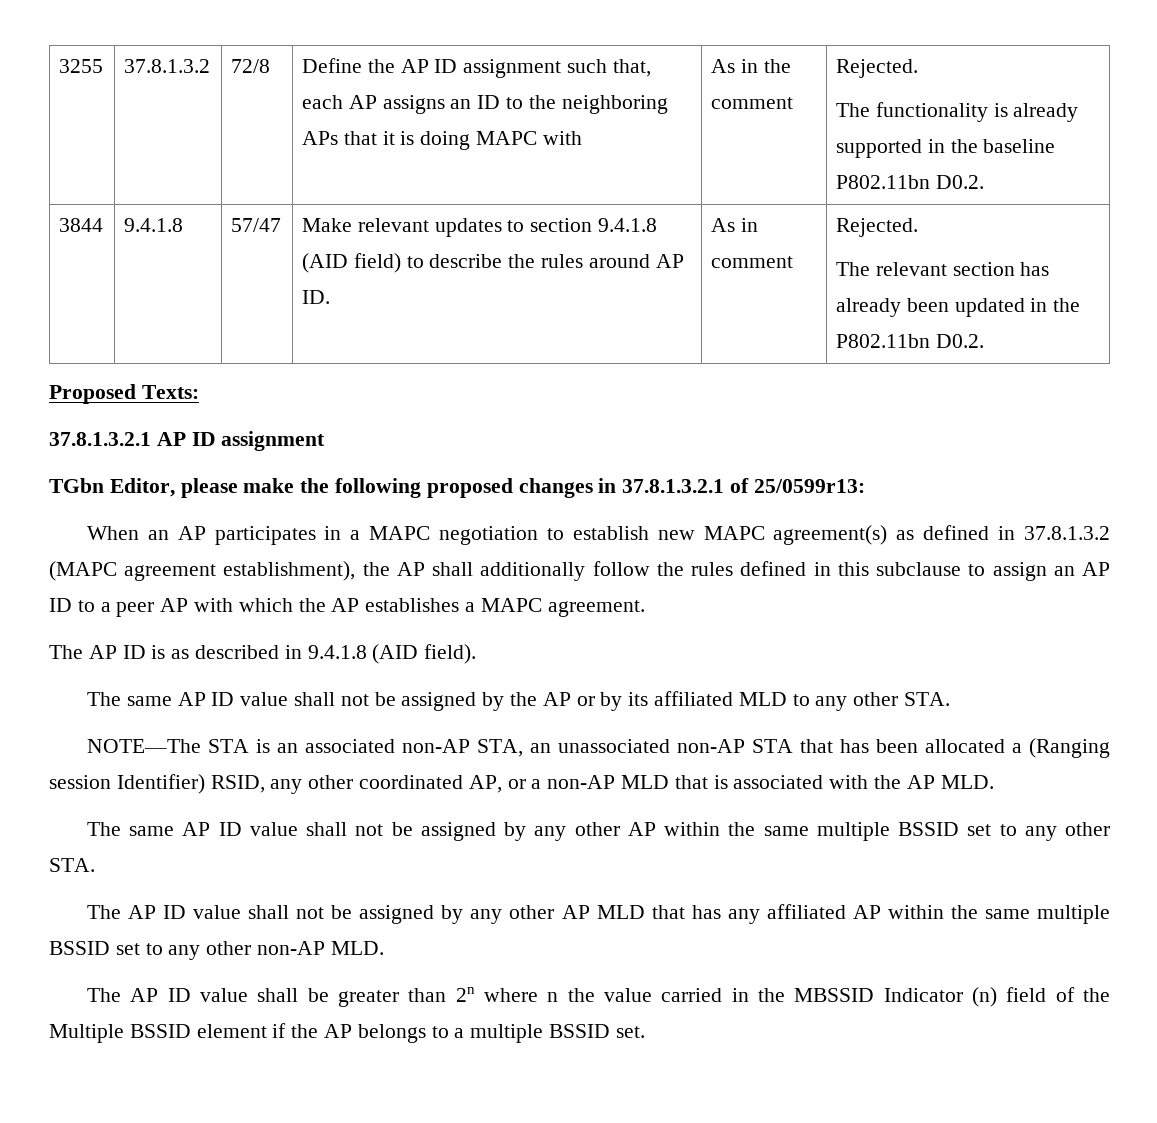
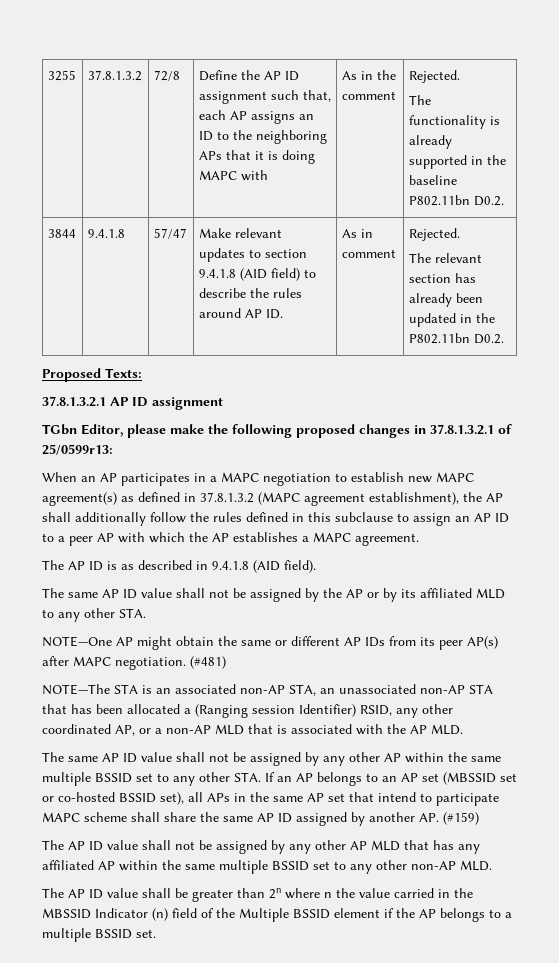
(951, 699) none -> [42,636,498,650] [42,656,226,670] // NOTE—One AP might obtain the same or different AP IDs from its peer AP(s) after MAPC negotiation. (#481)
(95, 865) none -> [265,772,517,786] [42,792,499,806] [42,812,479,826] If an AP belongs to an AP set (MBSSID set or co-hosted BSSID set), all APs in the same AP set that intend to participate MAPC scheme shall share the same AP ID assigned by another AP. (#159)

